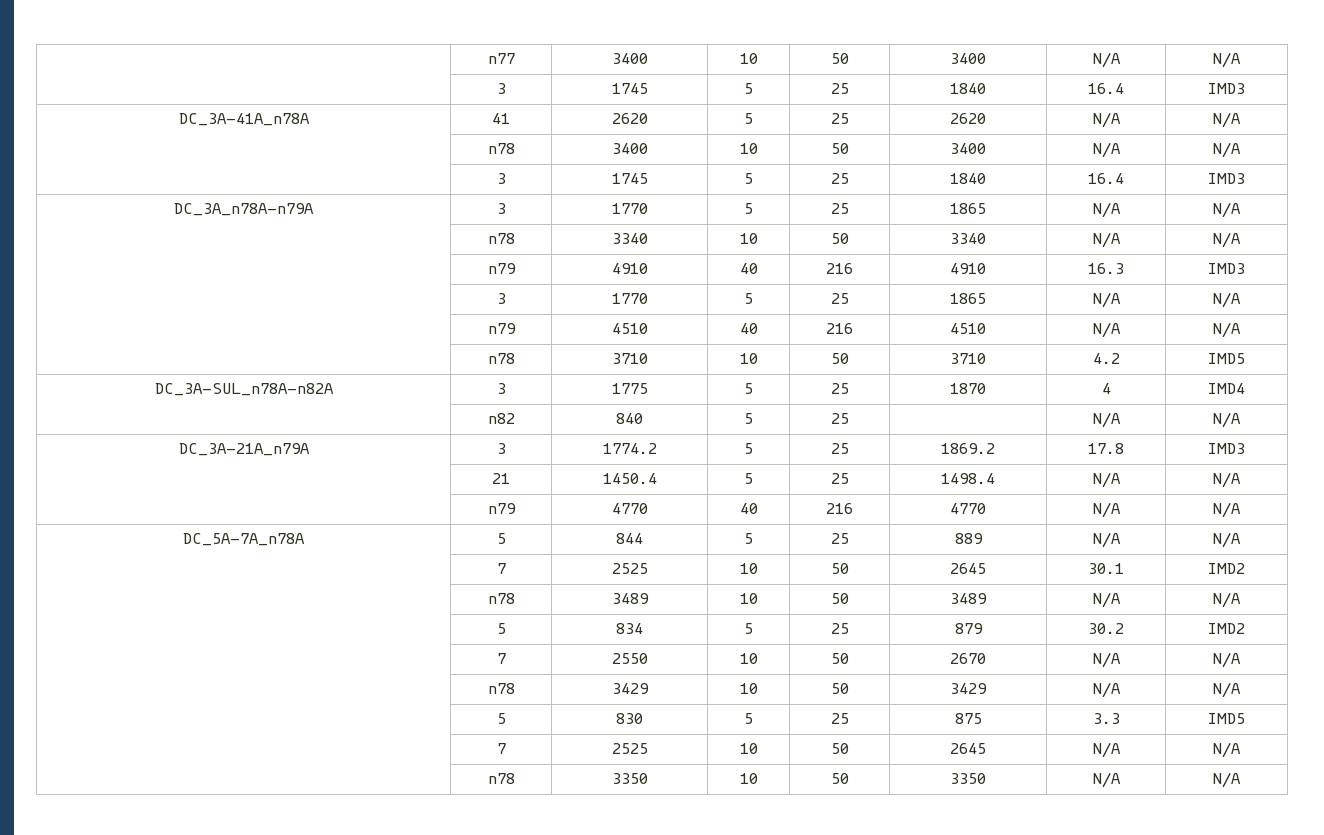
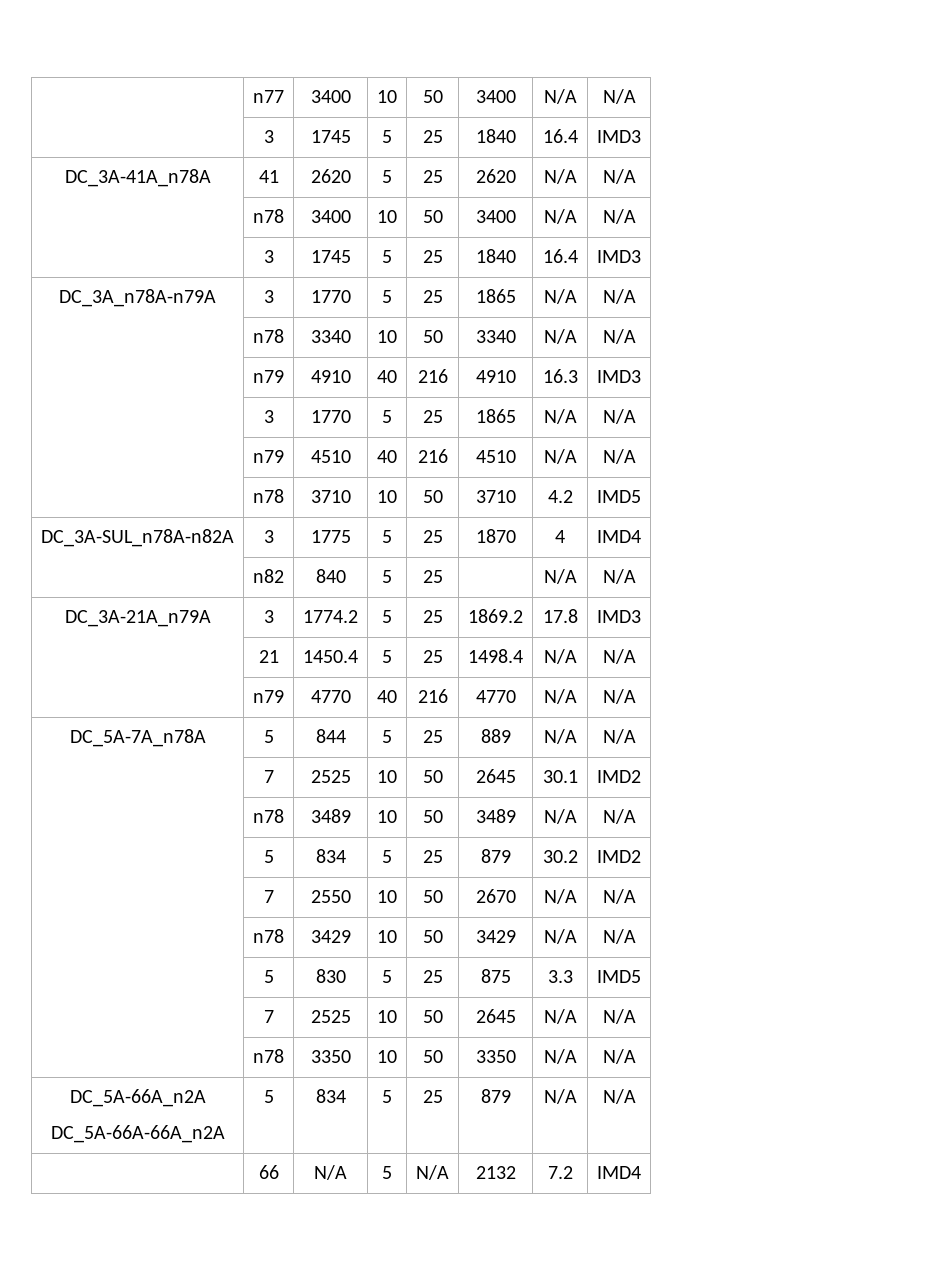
(1241, 780) none -> [69,1089,206,1107] [50,1125,225,1143] [263,1090,274,1103] [315,1089,346,1103] [382,1090,392,1103] [422,1090,443,1103] [480,1089,511,1103] [543,1089,577,1104] [602,1089,636,1104] [258,1165,279,1179] [314,1165,347,1180] [382,1166,392,1179] [416,1165,449,1180] [475,1166,516,1179] [547,1166,573,1179] [597,1166,641,1179] // DC_5A-66A_n2A // DC_5A-66A-66A_n2A | 5 | 834 | 5 | 25 | 879 | N/A | N/A // | 66 | N/A | 5 | N/A | 2132 | 7.2 | IMD4

